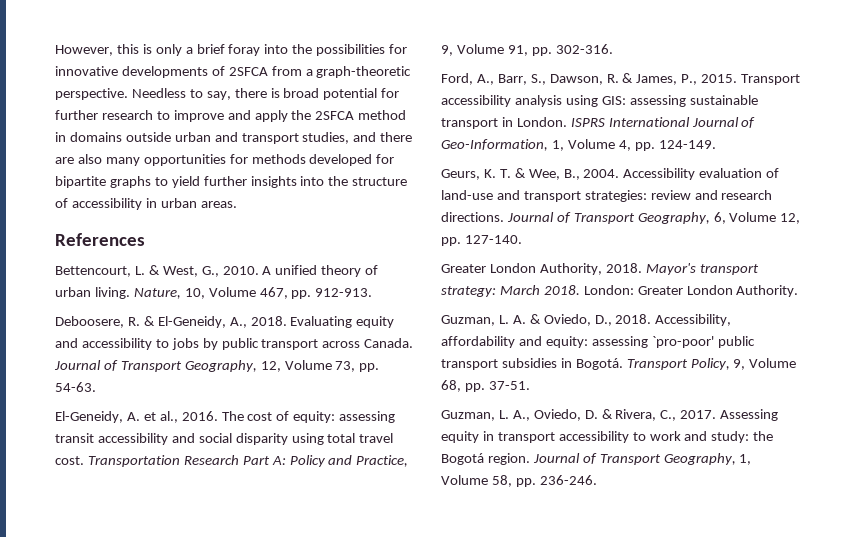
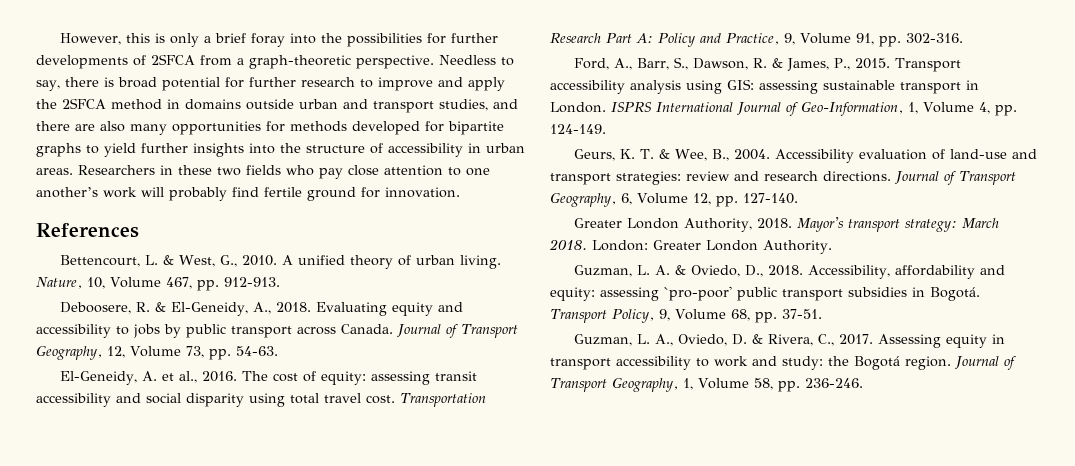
[55,66,118,76] innovative -> [451,33,499,43] further
(237, 204) none -> [78,165,490,179] [36,187,460,201] Researchers in these two fields who pay close attention to one another’s work will probably find fertile ground for innovation.

